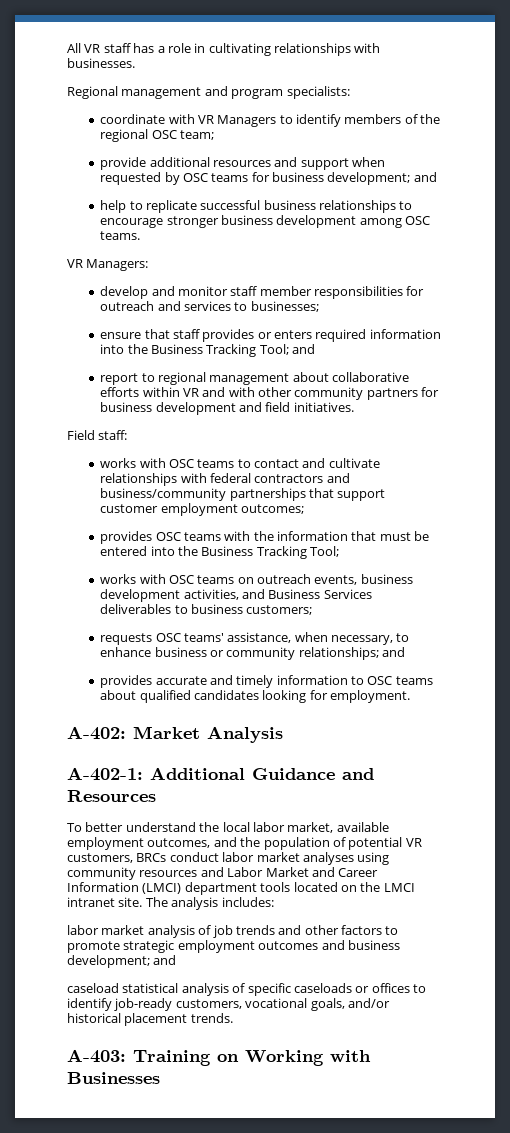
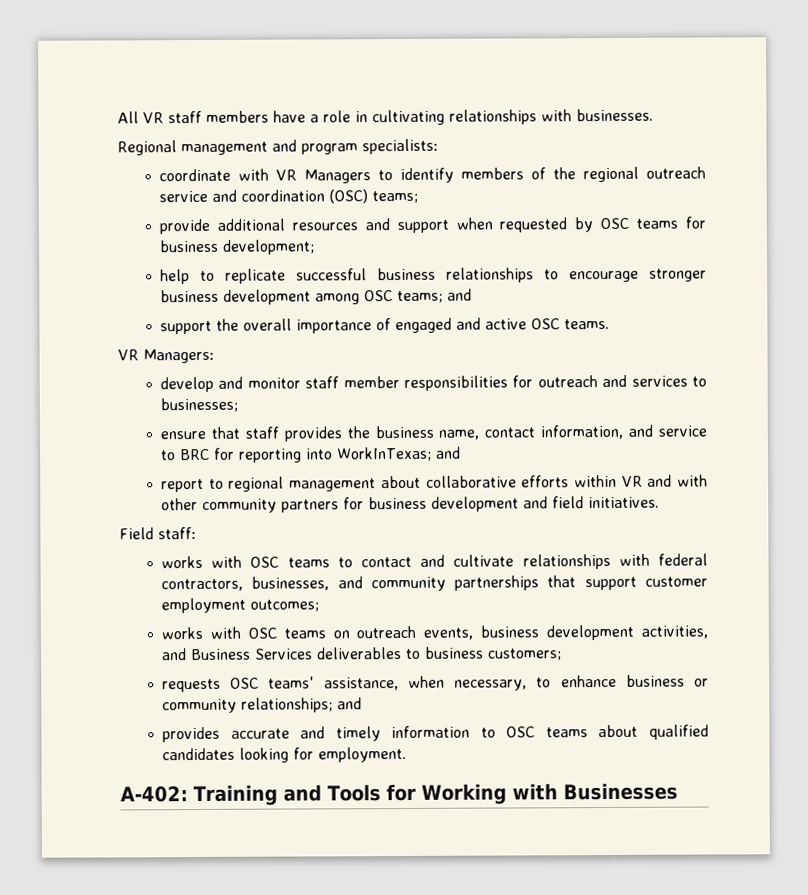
[133,43,155,53] has -> [206,110,306,123] members have
[151,130,214,140] OSC team; -> [646,166,706,179] [159,189,419,204] outreach service and coordination (OSC) teams;
[413,172,437,182] and -> (316, 247) none
(431, 220) none -> [397,288,473,304] [160,317,561,335] teams; and // support the overall importance of engaged and active OSC
[257,329,441,342] [100,344,289,357] or enters required information into the Business Tracking Tool; -> [346,424,707,440] [161,446,433,463] the business name, contact information, and service to BRC for reporting into WorkInTexas;
[254,473,350,483] [100,488,227,501] contractors and business/community -> [161,576,446,592] contractors, businesses, and community
[100,531,430,544] [100,546,340,559] // provides OSC teams with the information that must be entered into the Business Tracking Tool; -> (320, 605) none
[133,726,283,743] [67,767,374,781] [67,790,156,802] [67,822,389,833] [67,837,422,850] [67,852,390,865] [67,867,379,880] [67,882,415,895] [67,897,274,910] [67,925,399,938] [67,940,400,953] [67,955,177,968] [67,983,426,996] [67,998,390,1011] [67,1013,233,1026] [67,1049,239,1066] Market Analysis // A-402-1: Additional Guidance and Resources // To better understand the local labor market, available employment outcomes, and the population of potential VR customers, BRCs conduct labor market analyses using community resources and Labor Market and Career Information (LMCI) department tools located on the LMCI intranet site. The analysis includes: // labor market analysis of job trends and other factors to promote strategic employment outcomes and business development; and // caseload statistical analysis of specific caseloads or offices to identify job-ready customers, vocational goals, and/or historical placement trends. // A-403: Training on -> [193,783,416,807] Training and Tools for

